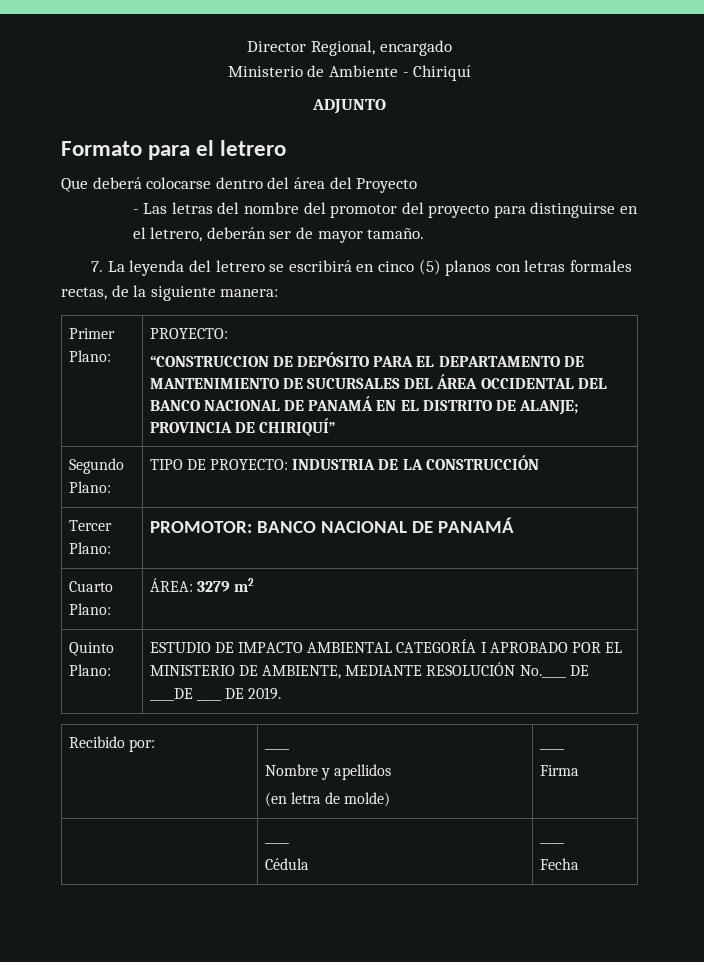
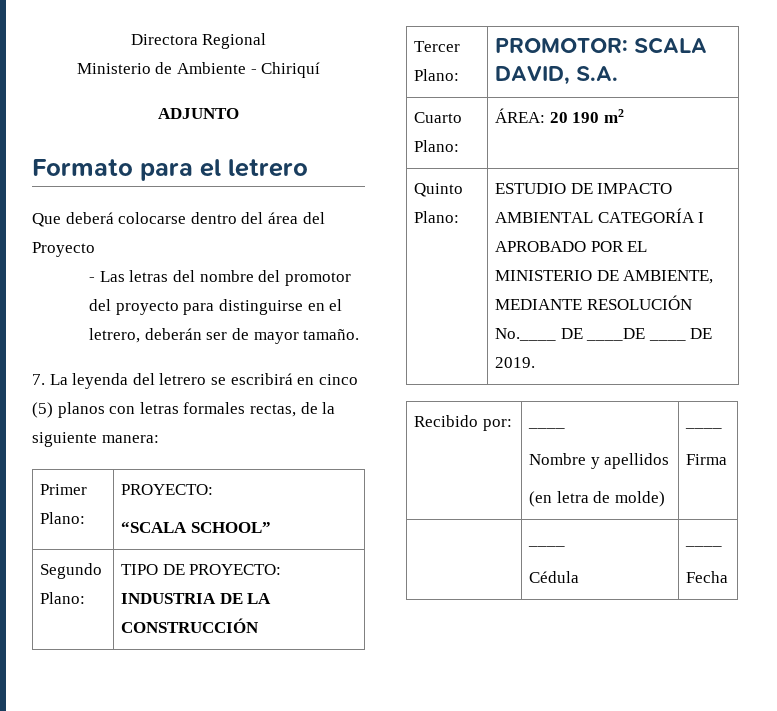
[247,40,452,56] Director Regional, encargado -> [130,33,267,49] Directora Regional
[149,352,584,367] [149,374,607,389] [149,396,579,415] [149,418,335,436] “CONSTRUCCION DE DEPÓSITO PARA EL DEPARTAMENTO DE MANTENIMIENTO DE SUCURSALES DEL ÁREA OCCIDENTAL DEL BANCO NACIONAL DE PANAMÁ EN EL DISTRITO DE ALANJE; PROVINCIA DE CHIRIQUÍ” -> [121,521,271,533] “SCALA SCHOOL”
[256,517,515,533] BANCO NACIONAL DE PANAMÁ -> [634,37,708,54] [495,66,619,85] SCALA DAVID, S.A.
[196,581,230,592] 3279 -> [549,112,600,123] 20 190

